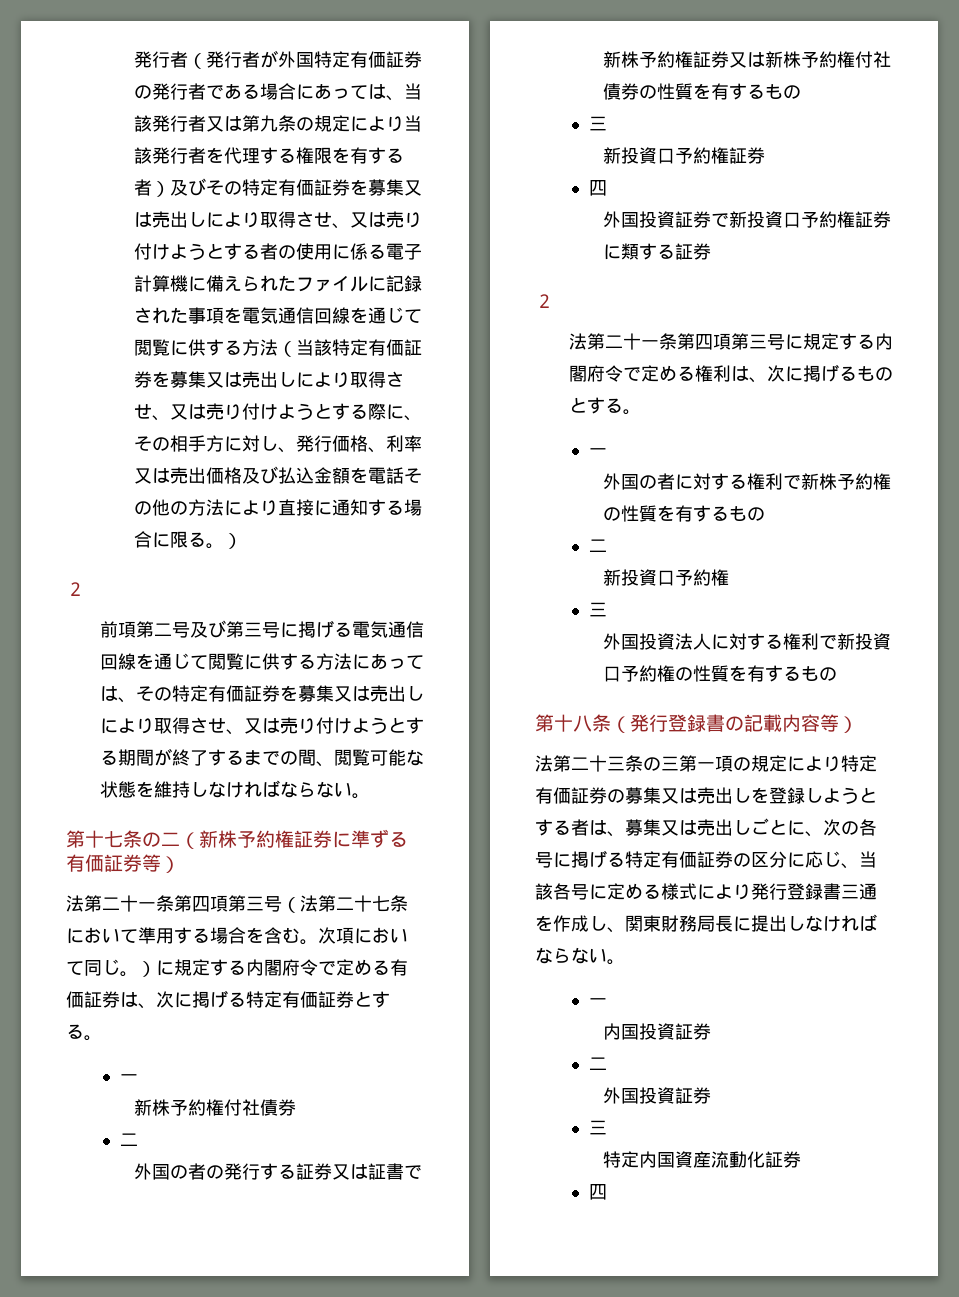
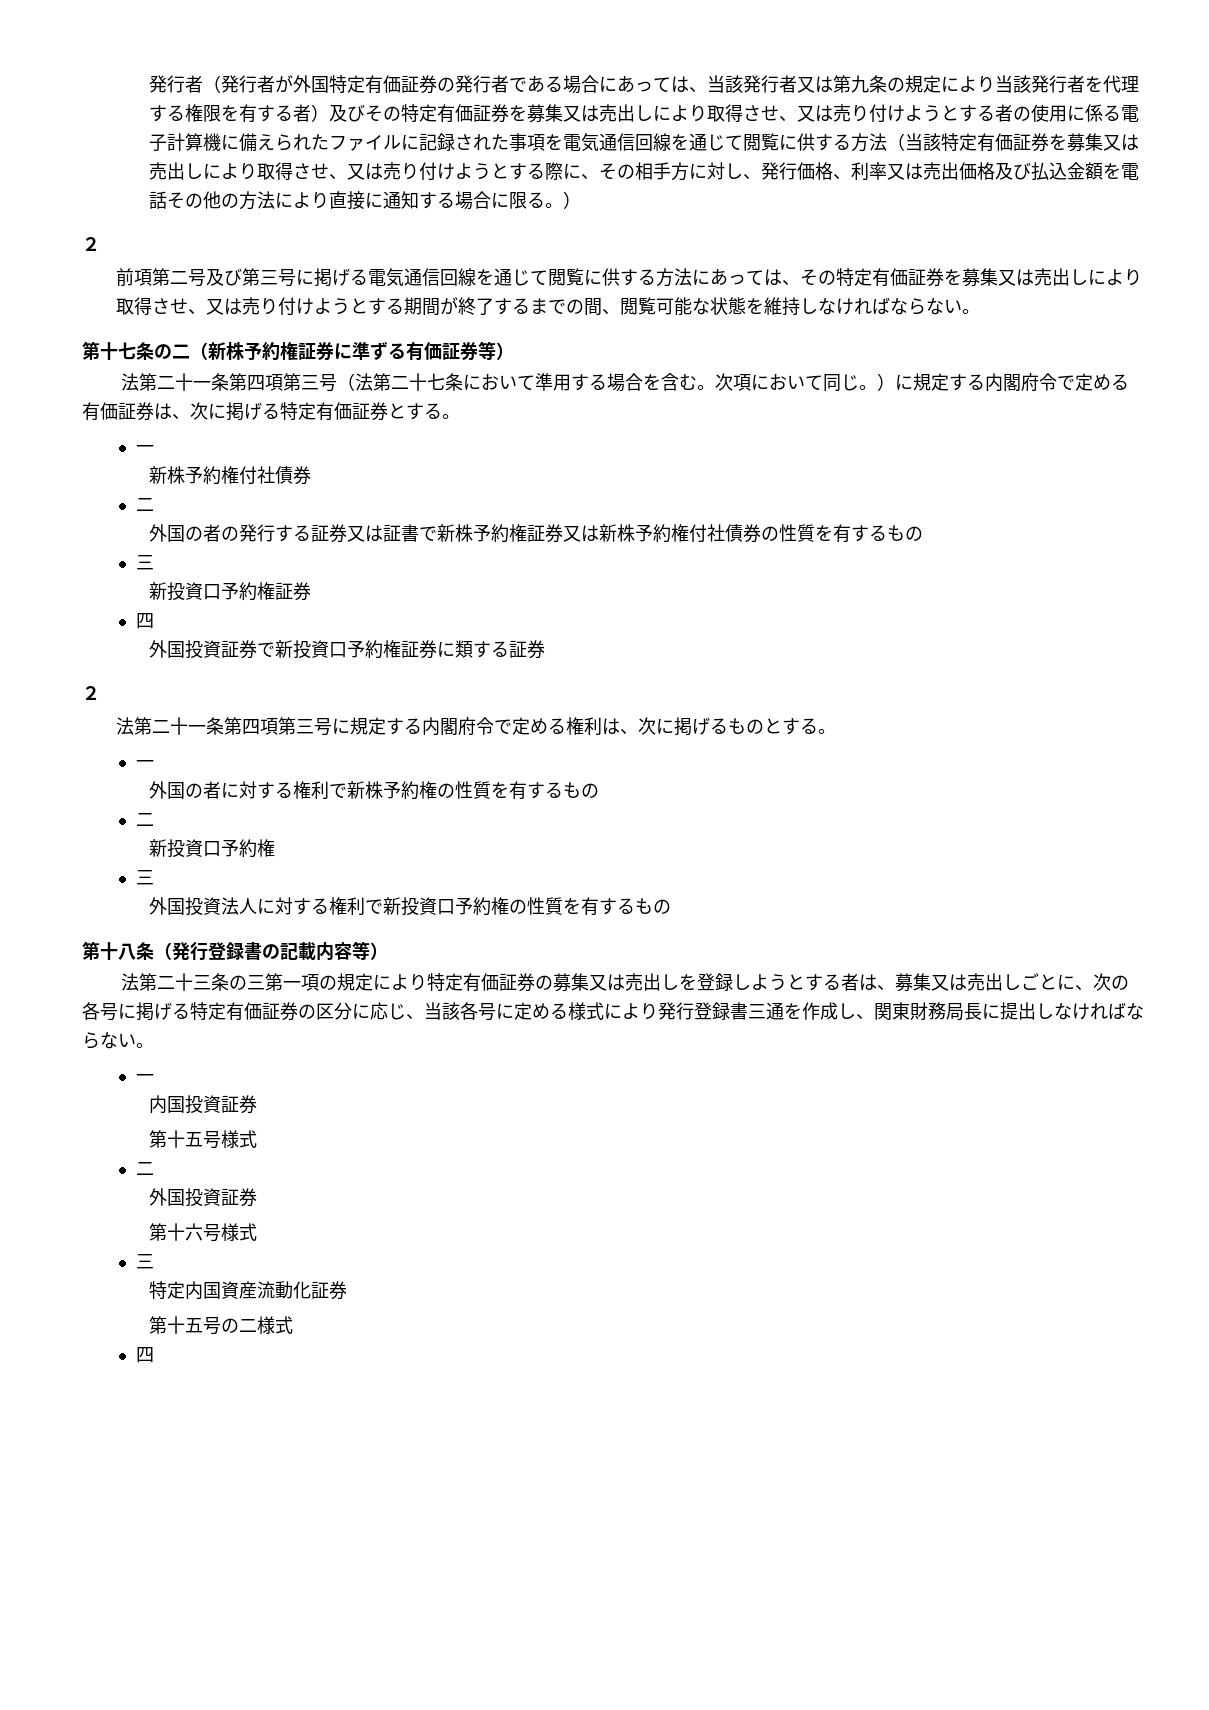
(711, 1031) none -> [149,1130,258,1149] // 第十五号様式
(711, 1095) none -> [149,1223,258,1242] // 第十六号様式
(801, 1159) none -> [149,1316,294,1335] // 第十五号の二様式

